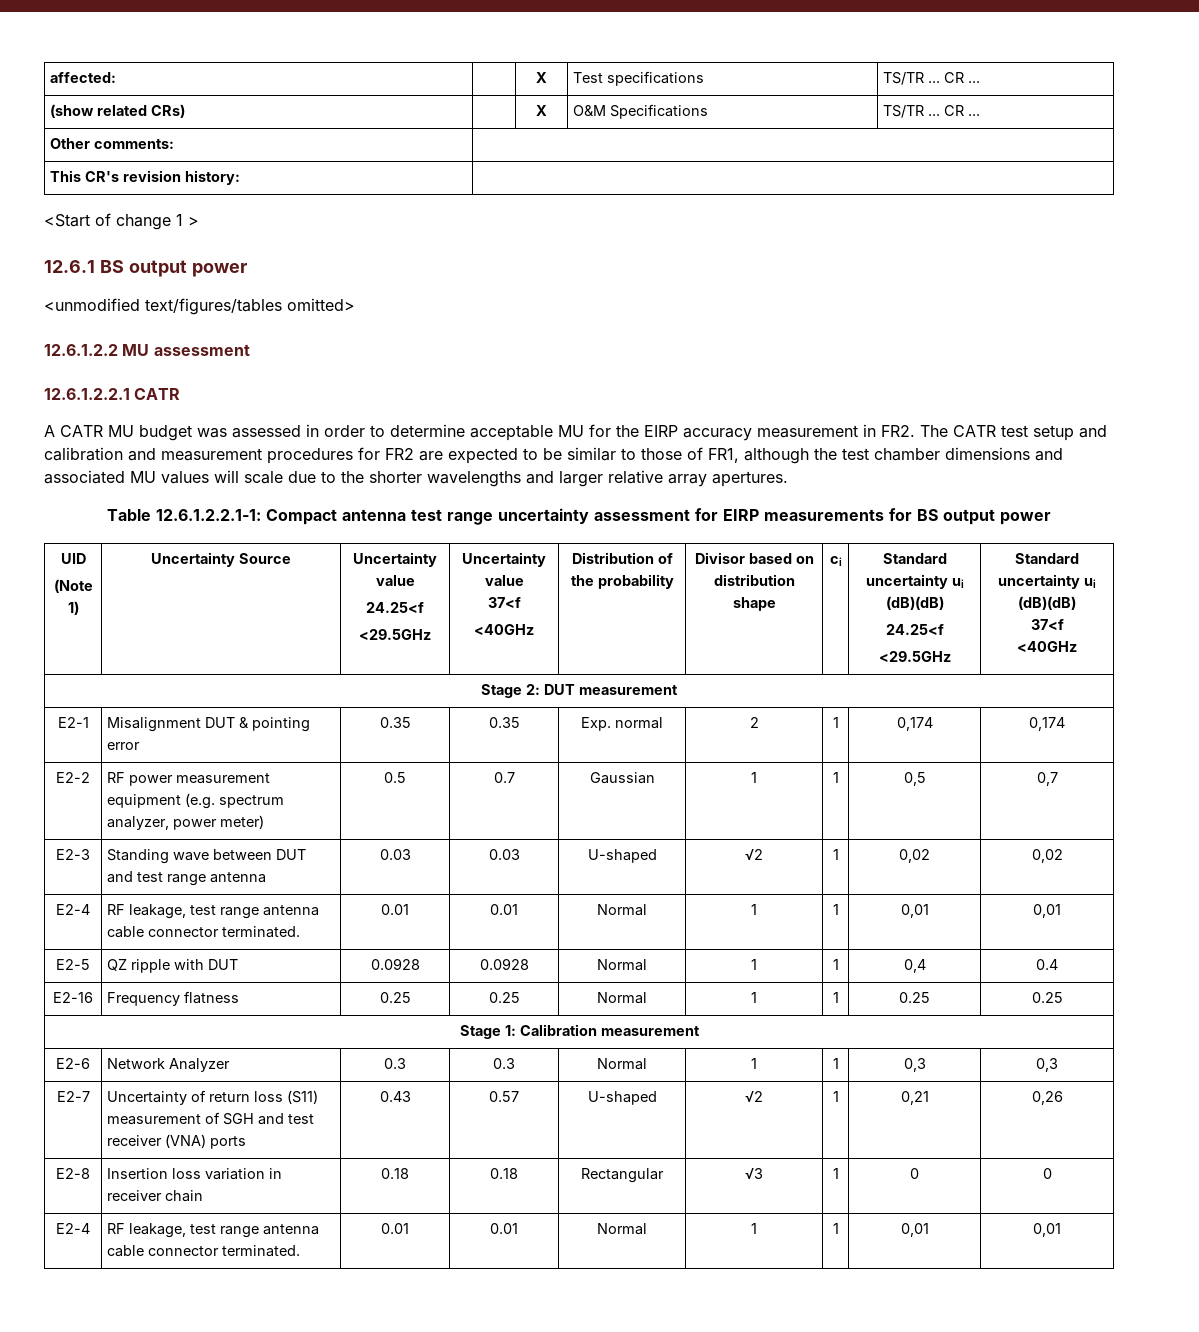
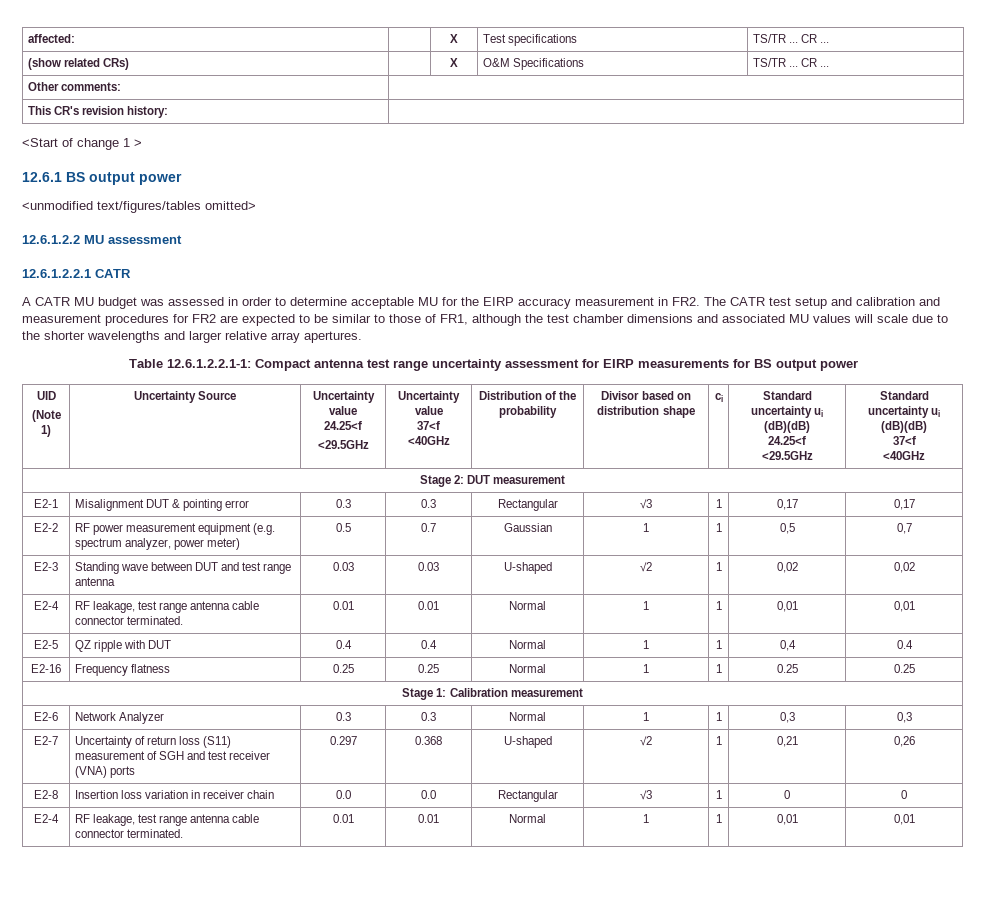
[379,717,411,728] [488,717,520,728] [581,717,664,731] [749,717,759,728] [832,717,839,728] [896,717,933,731] [1029,717,1065,731] 0.35 | 0.35 | Exp. normal | 2 | 1 | 0,174 | 0,174 -> [335,499,351,508] [421,499,436,508] [497,499,558,511] [640,499,652,509] [715,499,722,508] [776,499,798,510] [893,499,915,510] 0.3 | 0.3 | Rectangular | √3 | 1 | 0,17 | 0,17
[370,958,420,970] [479,958,529,970] 0.0928 | 0.0928 -> [335,640,352,649] [421,640,437,649] 0.4 | 0.4
[379,1091,411,1102] [489,1091,519,1102] 0.43 | 0.57 -> [329,736,357,745] [415,736,442,745] 0.297 | 0.368
[381,1168,409,1179] [490,1168,518,1179] 0.18 | 0.18 -> [335,790,351,799] [421,790,436,799] 0.0 | 0.0

